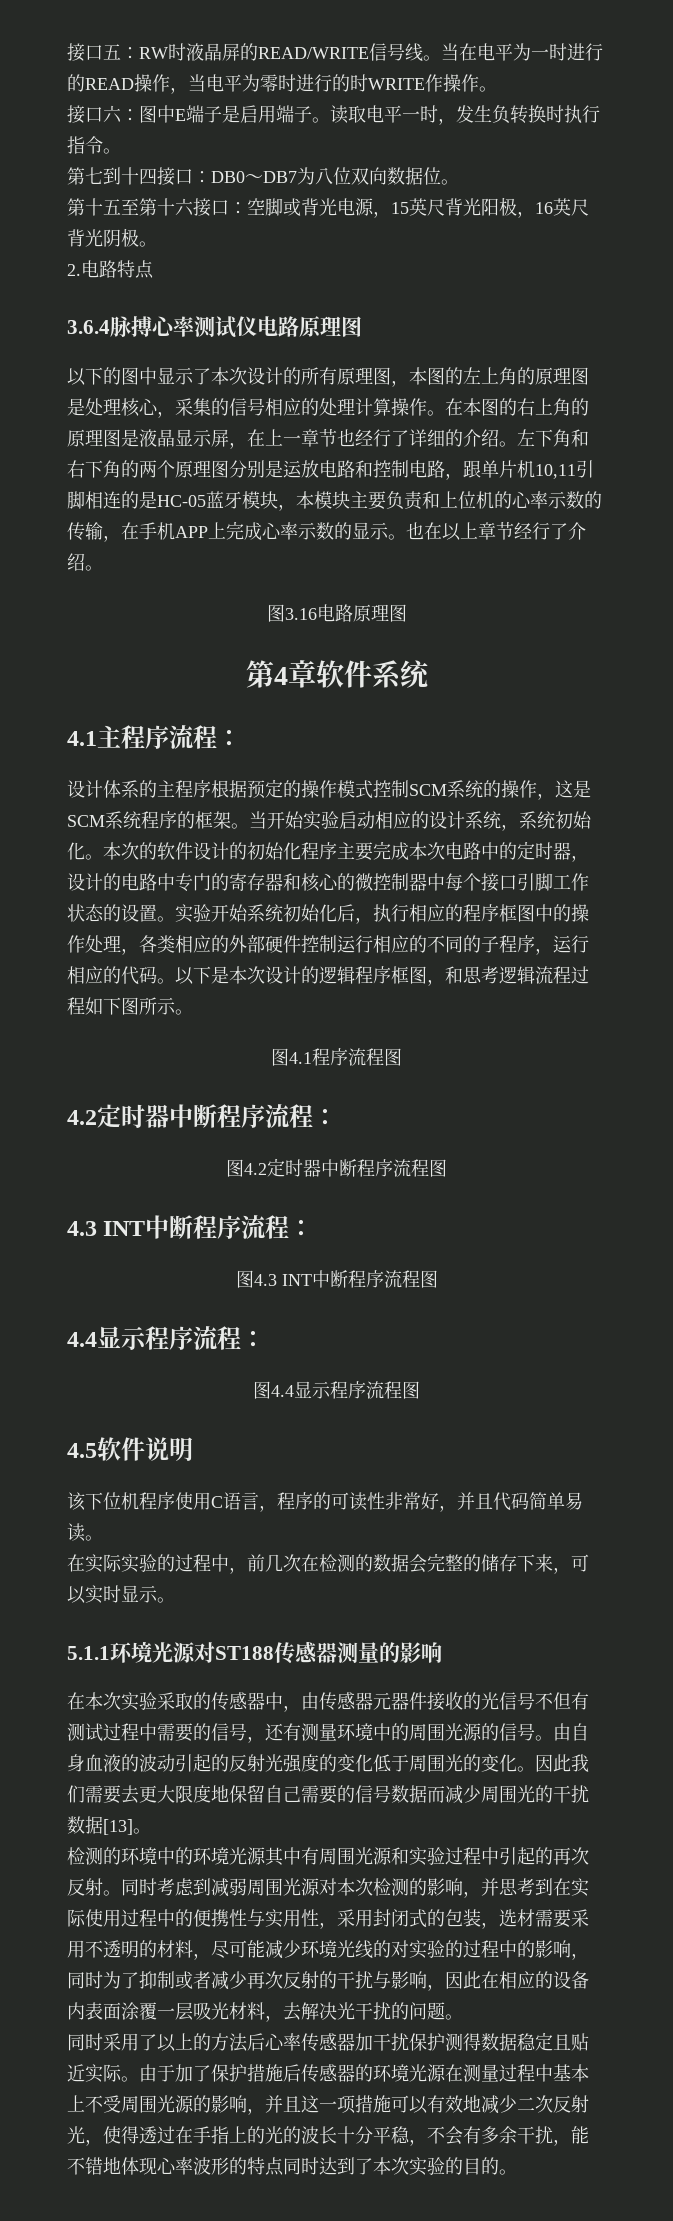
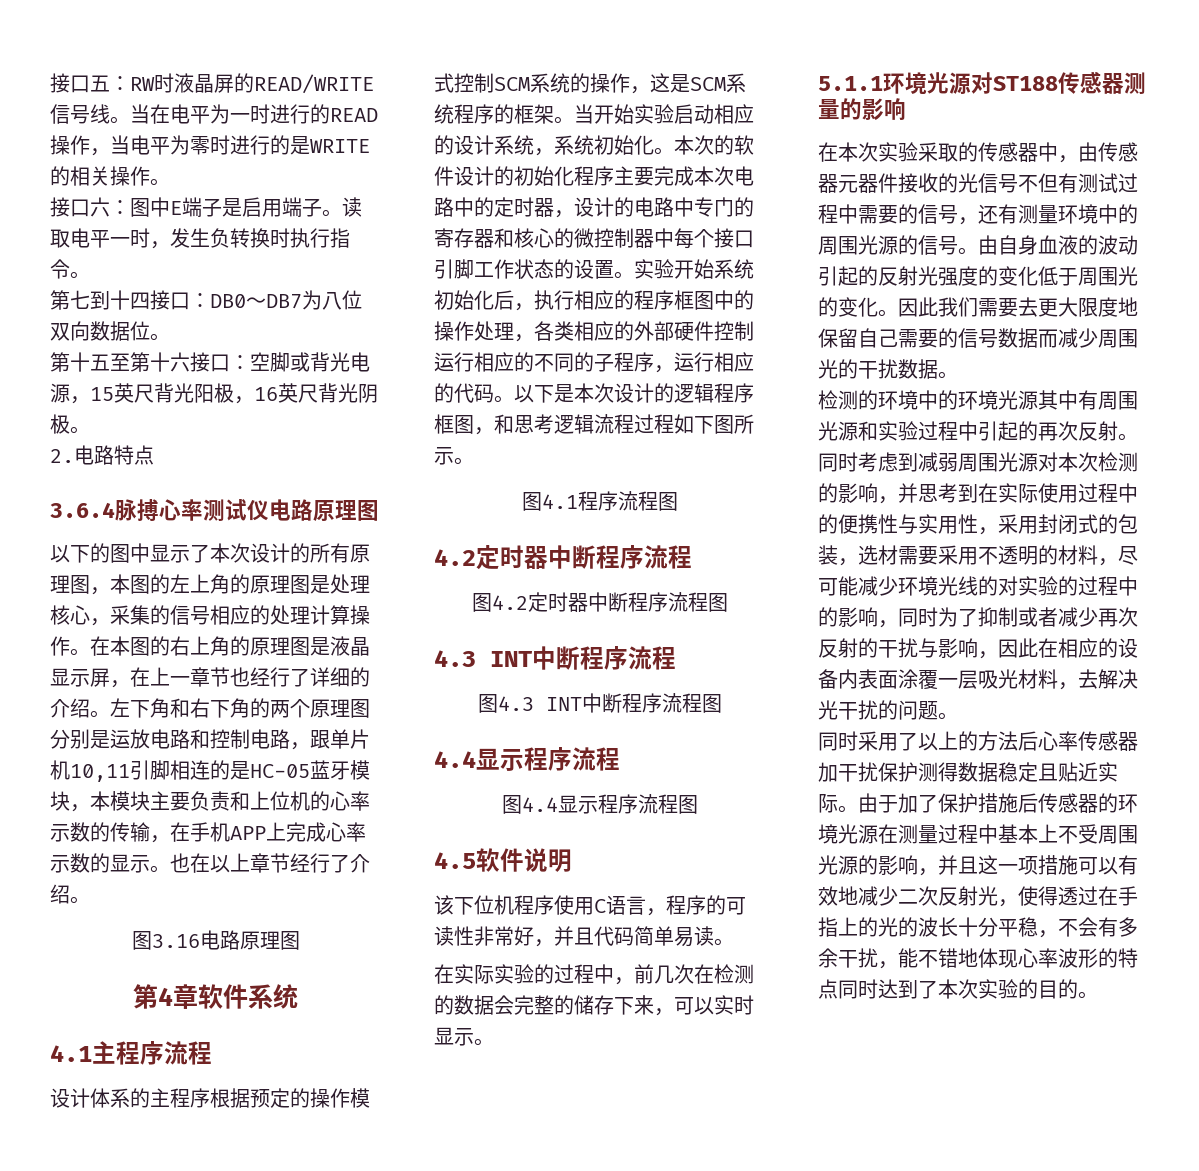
[350,74,443,92] 时WRITE作 -> [290,136,370,155] [50,166,110,186] 是WRITE的相关
[217,730,241,746] ： -> (212, 1053) none
[313,1109,337,1125] ： -> (692, 557) none
[289,1220,314,1236] ： -> (676, 658) none
[241,1331,265,1347] ： -> (620, 759) none
[103,1819,133,1835] [13] -> (938, 369) none

